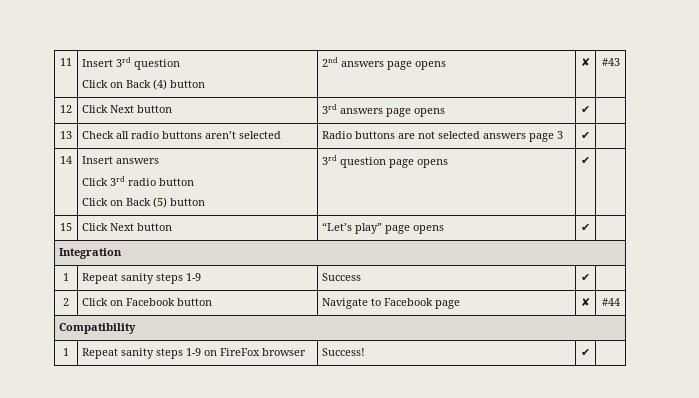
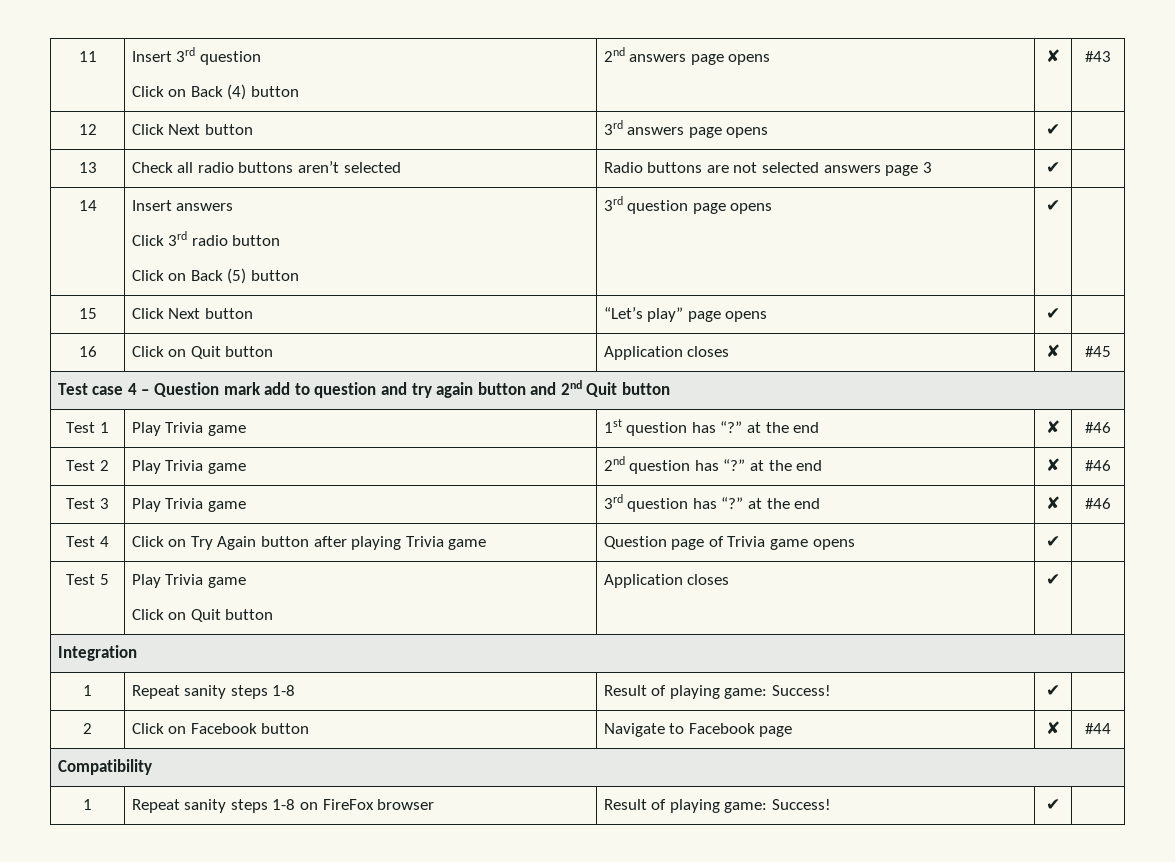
(590, 227) none -> [78,346,97,357] [131,346,274,359] [603,346,730,360] [1046,344,1060,358] [1085,346,1111,357] [57,380,671,398] [66,422,109,433] [131,422,246,436] [603,419,820,436] [1046,420,1060,434] [1085,422,1111,433] [66,460,109,471] [131,460,246,474] [603,456,823,474] [1046,458,1060,472] [1085,460,1111,471] [66,498,109,509] [131,498,246,512] [603,494,821,512] [1046,496,1060,510] [1085,498,1111,509] [66,536,109,547] [131,536,487,550] [603,536,855,550] [1046,536,1060,547] [66,574,109,585] [131,574,246,588] [131,609,274,622] [603,574,730,588] [1046,574,1060,585] // 16 | Click on Quit button | Application closes | ✘ | #45 // Test case 4 – Question mark add to question and try again button and 2nd Quit button // Test 1 | Play Trivia game | 1st question has “?” at the end | ✘ | #46 // Test 2 | Play Trivia game | 2nd question has “?” at the end | ✘ | #46 // Test 3 | Play Trivia game | 3rd question has “?” at the end | ✘ | #46 // Test 4 | Click on Try Again button after playing Trivia game | Question page of Trivia game opens | ✔ | // Test 5 | Play Trivia game // Click on Quit button | Application closes | ✔ |
[186,273,202,281] [322,273,362,281] 1-9 | Success -> [272,685,296,696] [603,685,831,699] 1-8 | Result of playing game: Success!
[186,348,202,356] 1-9 -> [272,799,296,810] 1-8
(307, 352) none -> [603,799,768,813] Result of playing game:

